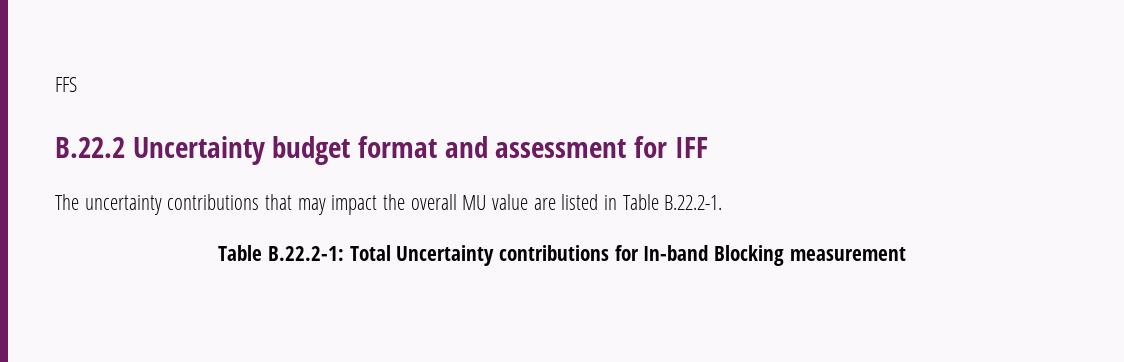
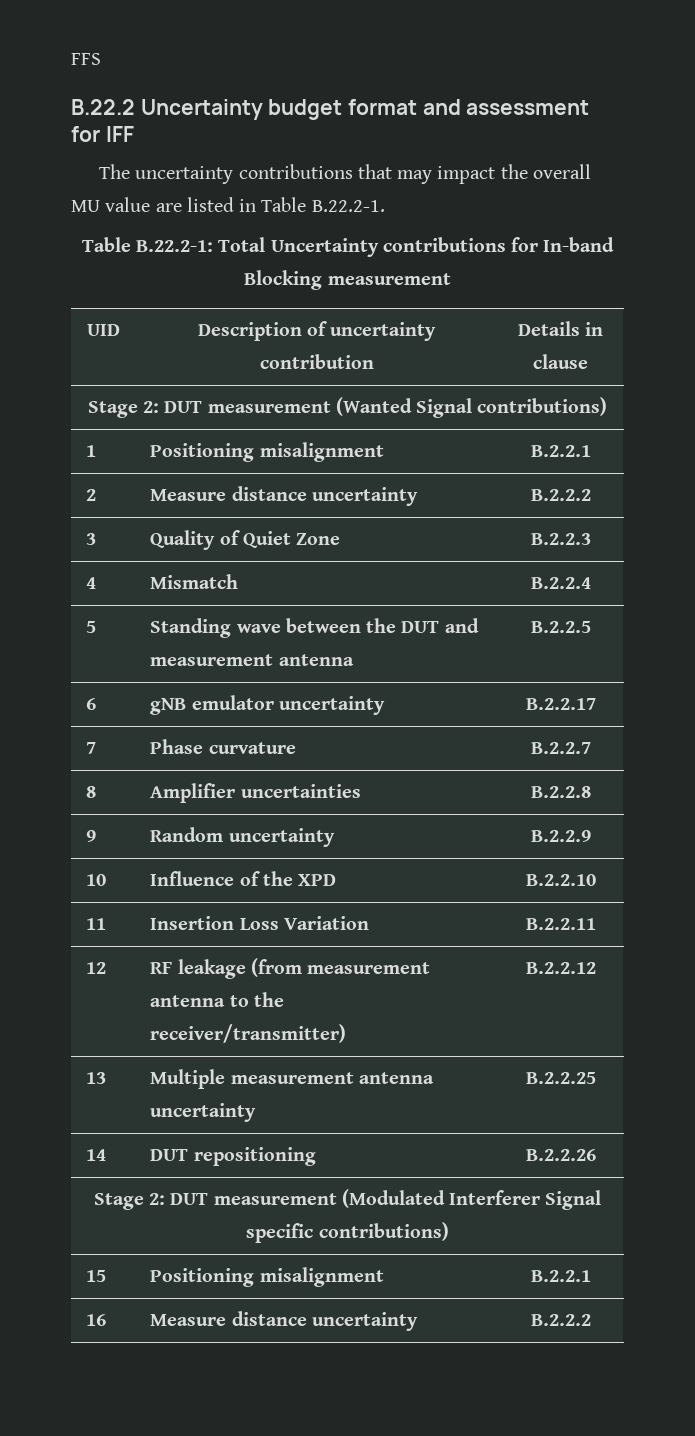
(906, 254) none -> [87,324,120,336] [197,321,437,341] [259,354,374,369] [517,321,604,336] [533,354,588,369] [87,397,608,418] [86,445,97,457] [150,442,384,462] [530,445,591,457] [86,489,97,501] [150,486,418,506] [530,489,591,501] [86,533,97,545] [150,530,341,550] [530,533,591,545] [86,577,97,589] [150,574,239,589] [530,577,591,589] [86,621,97,633] [150,618,479,638] [150,654,354,666] [530,621,591,633] [86,698,97,710] [150,695,385,715] [525,698,596,710] [86,742,97,754] [150,739,296,754] [530,742,591,754] [86,786,97,798] [150,783,361,803] [530,786,591,798] [86,830,97,842] [150,827,335,847] [530,830,591,842] [86,874,107,886] [150,871,337,886] [525,874,596,886] [86,918,107,930] [150,916,369,930] [525,918,596,930] [86,962,107,974] [150,958,431,979] [150,992,284,1007] [150,1024,347,1043] [525,962,596,974] [86,1072,107,1084] [150,1069,434,1089] [150,1103,257,1122] [525,1072,596,1084] [86,1149,107,1161] [150,1147,316,1166] [525,1149,596,1161] [93,1189,602,1210] [246,1222,449,1243] [86,1270,107,1282] [150,1267,384,1287] [530,1270,591,1282] [86,1314,107,1326] [150,1311,418,1331] [530,1314,591,1326] // UID | Description of uncertainty contribution | Details in clause // Stage 2: DUT measurement (Wanted Signal contributions) // 1 | Positioning misalignment | B.2.2.1 // 2 | Measure distance uncertainty | B.2.2.2 // 3 | Quality of Quiet Zone | B.2.2.3 // 4 | Mismatch | B.2.2.4 // 5 | Standing wave between the DUT and measurement antenna | B.2.2.5 // 6 | gNB emulator uncertainty | B.2.2.17 // 7 | Phase curvature | B.2.2.7 // 8 | Amplifier uncertainties | B.2.2.8 // 9 | Random uncertainty | B.2.2.9 // 10 | Influence of the XPD | B.2.2.10 // 11 | Insertion Loss Variation | B.2.2.11 // 12 | RF leakage (from measurement antenna to the receiver/transmitter) | B.2.2.12 // 13 | Multiple measurement antenna uncertainty | B.2.2.25 // 14 | DUT repositioning | B.2.2.26 // Stage 2: DUT measurement (Modulated Interferer Signal specific contributions) // 15 | Positioning misalignment | B.2.2.1 // 16 | Measure distance uncertainty | B.2.2.2

